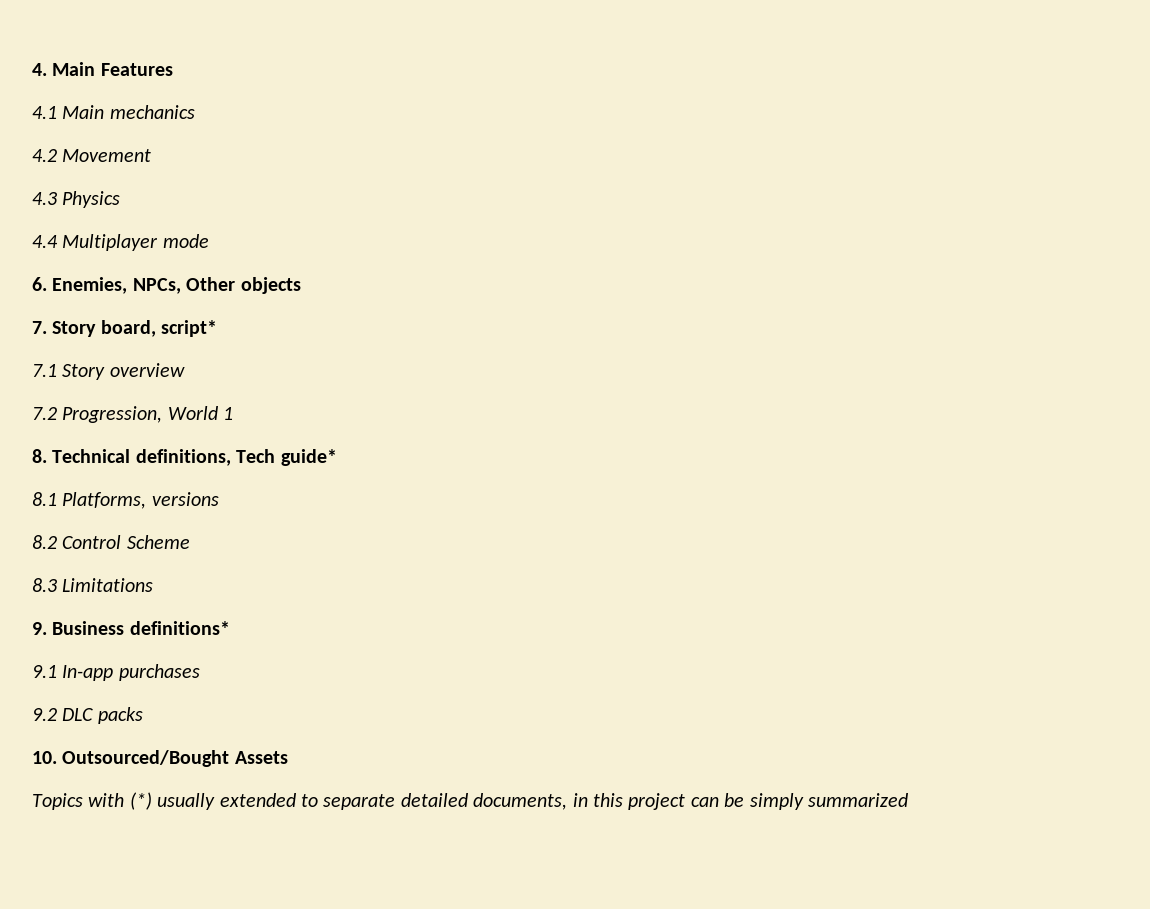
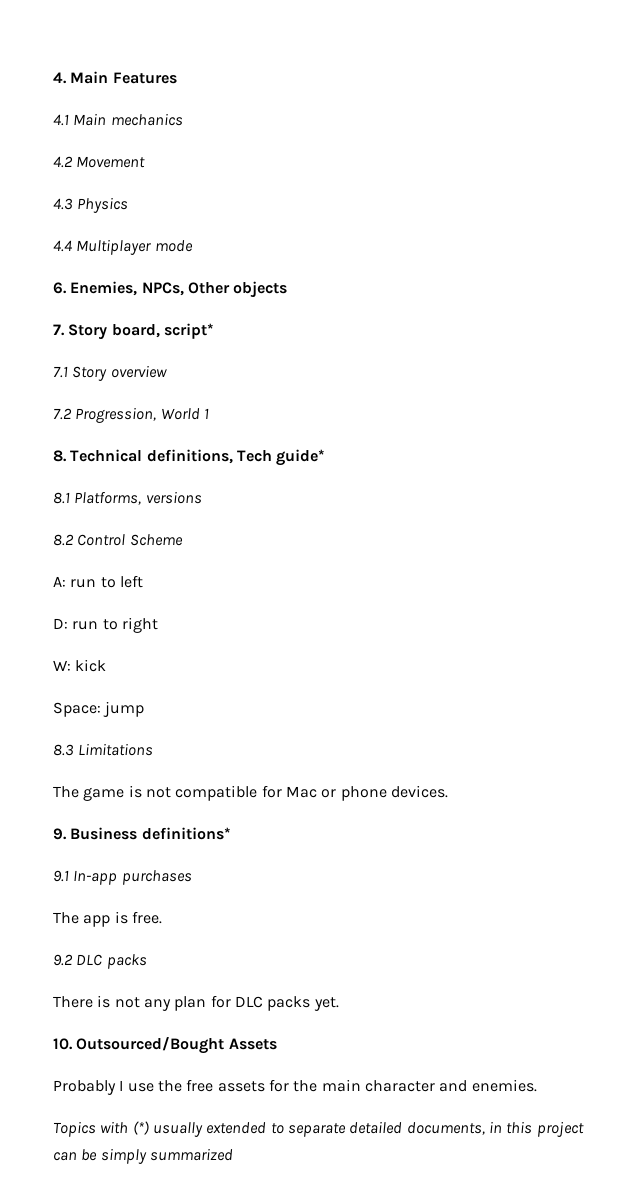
[32,578,154,592] 8.3 Limitations -> [53,575,143,588] [53,617,158,633] [53,659,107,672] [53,701,145,717] [53,743,154,756] [53,785,448,801] A: run to left // D: run to right // W: kick // Space: jump // 8.3 Limitations // The game is not compatible for Mac or phone devices.
(200, 672) none -> [53,911,162,927] // The app is free.
[32,750,288,767] 10. Outsourced/Bought Assets -> [53,995,339,1011] [53,1037,277,1054] [53,1079,537,1095] There is not any plan for DLC packs yet. // 10. Outsourced/Bought Assets // Probably I use the free assets for the main character and enemies.

